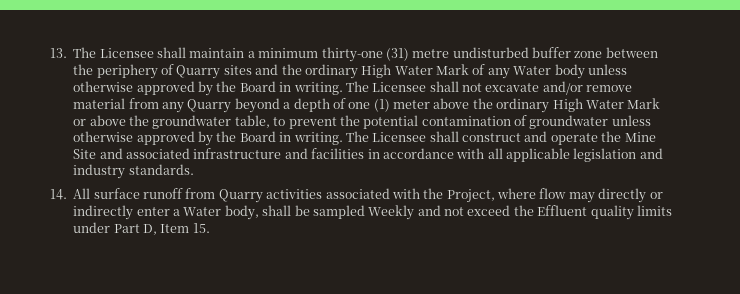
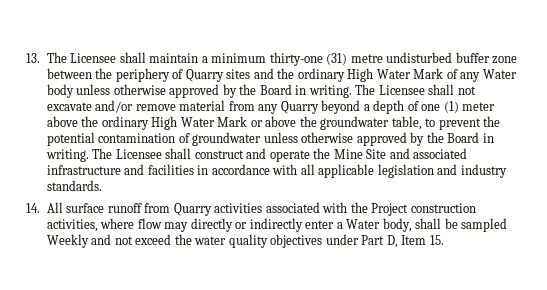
[446,189,495,203] Project, -> [371,203,476,216] [46,219,98,232] Project construction activities,
[537,205,672,220] Effluent quality limits -> [194,234,323,248] water quality objectives

